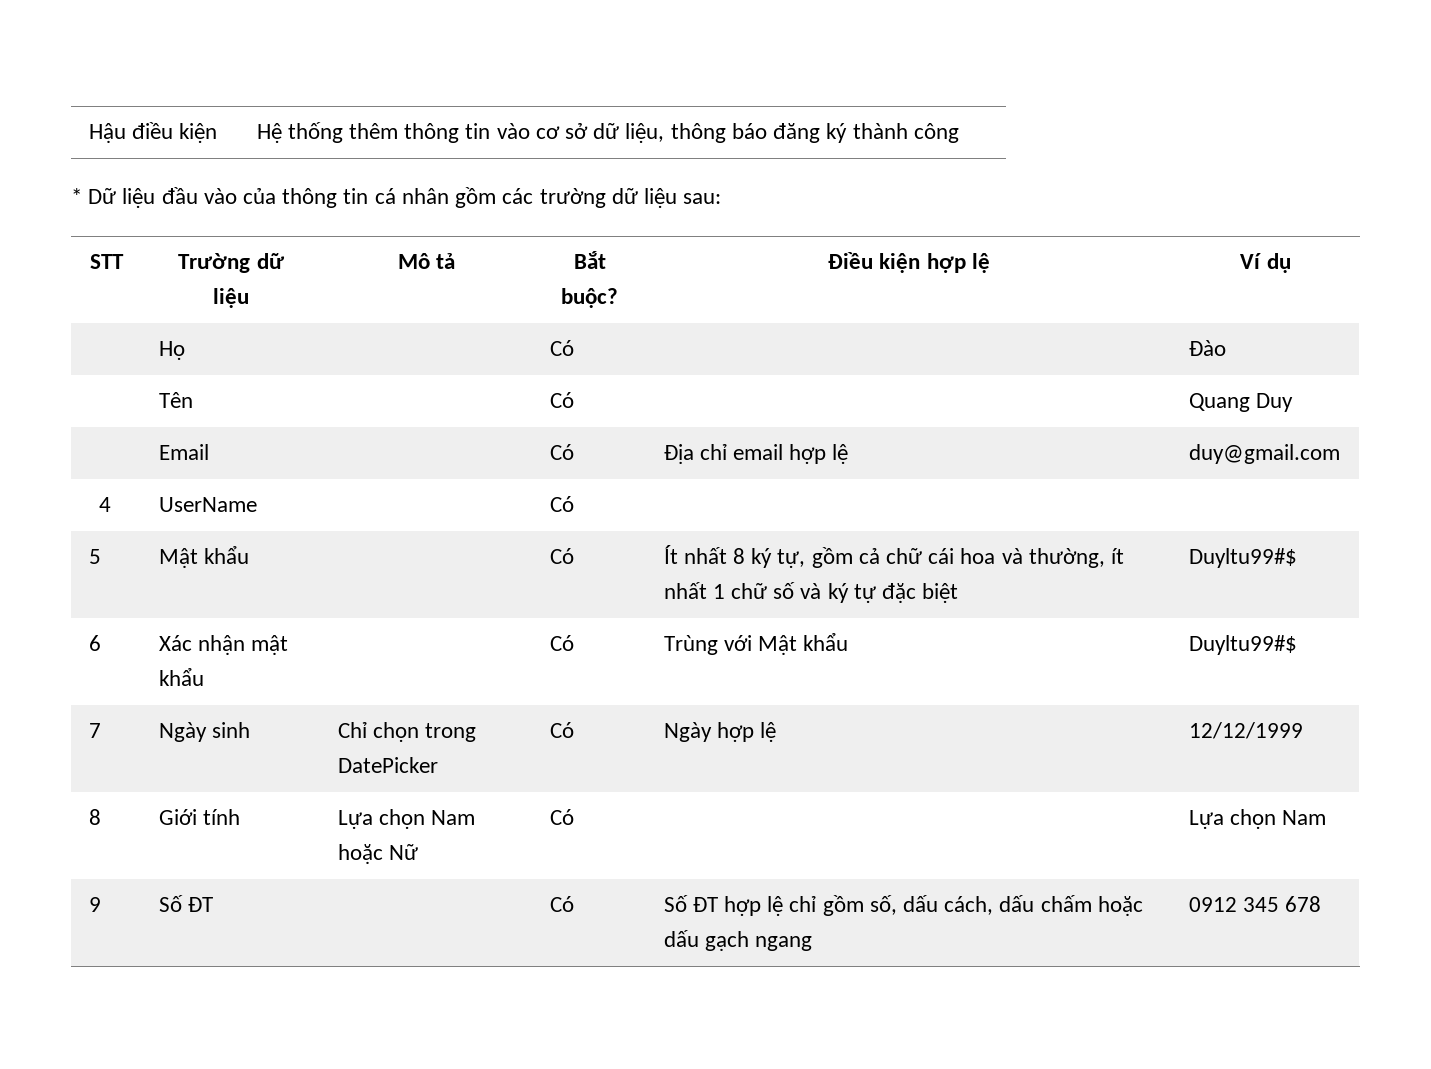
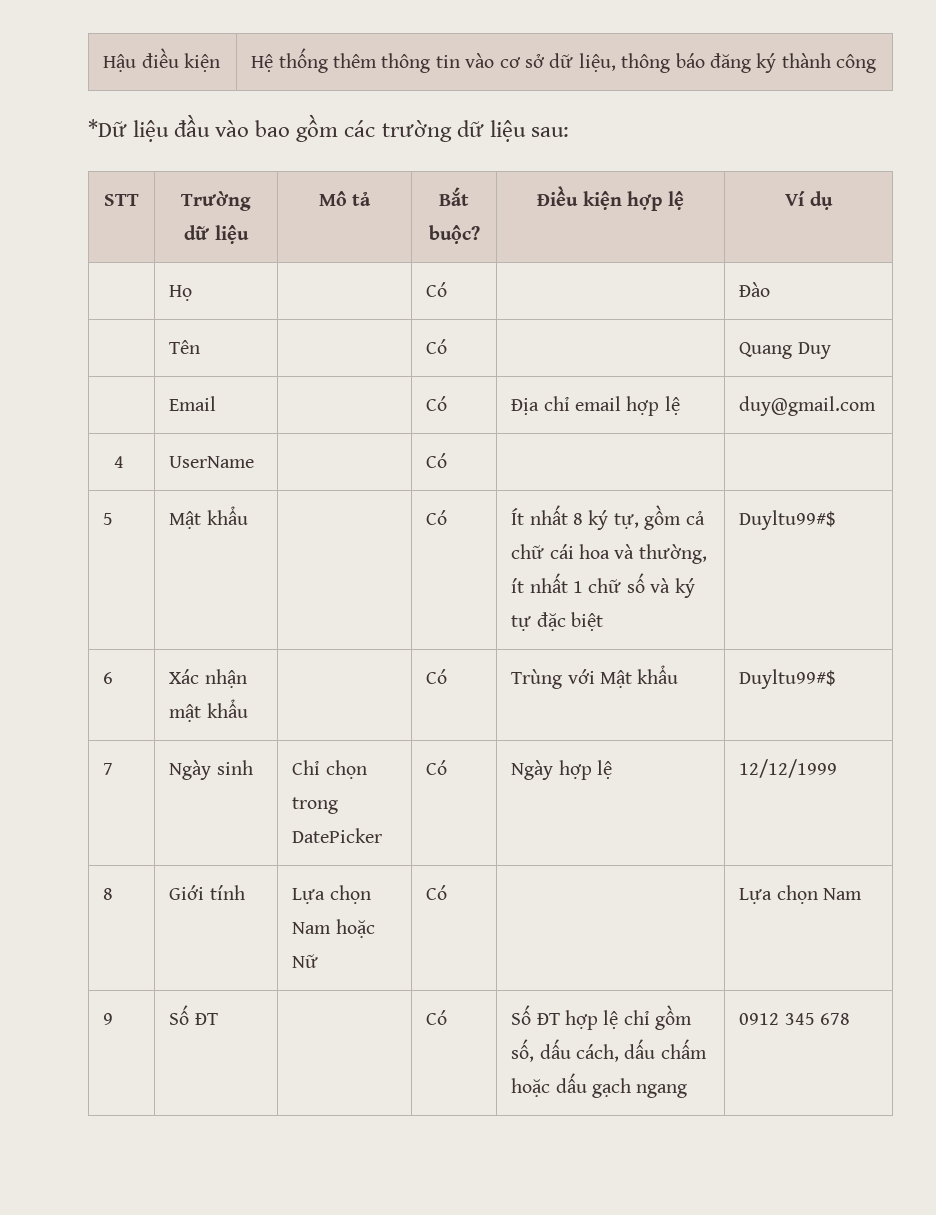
[71,188,117,204] * Dữ -> [88,119,127,137] *Dữ
[243,188,449,208] của thông tin cá nhân -> [255,120,291,137] bao

